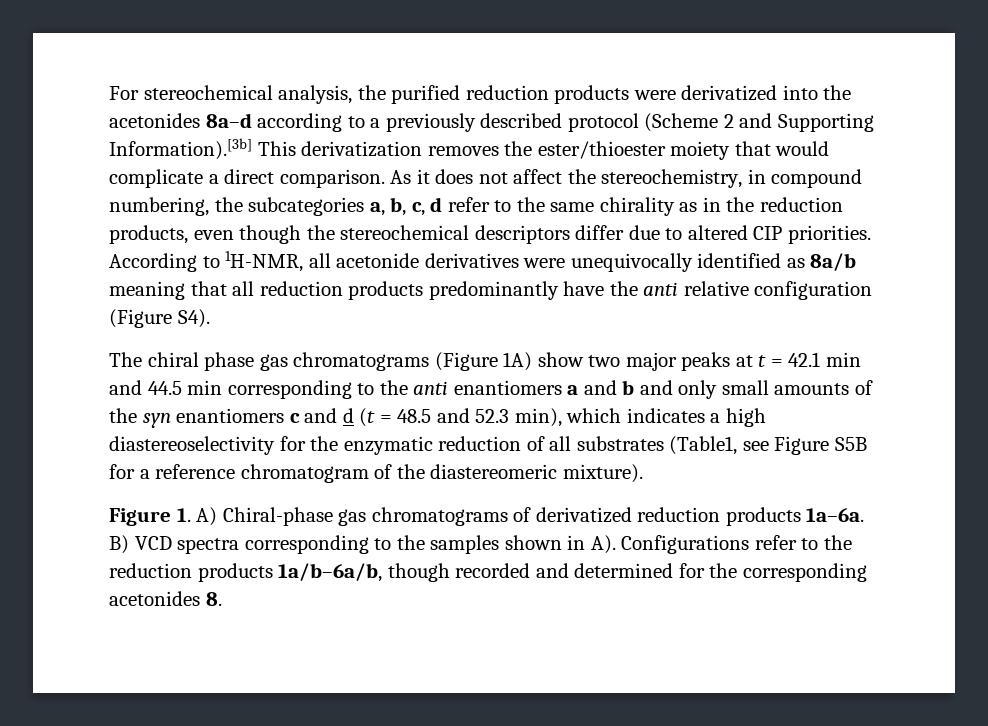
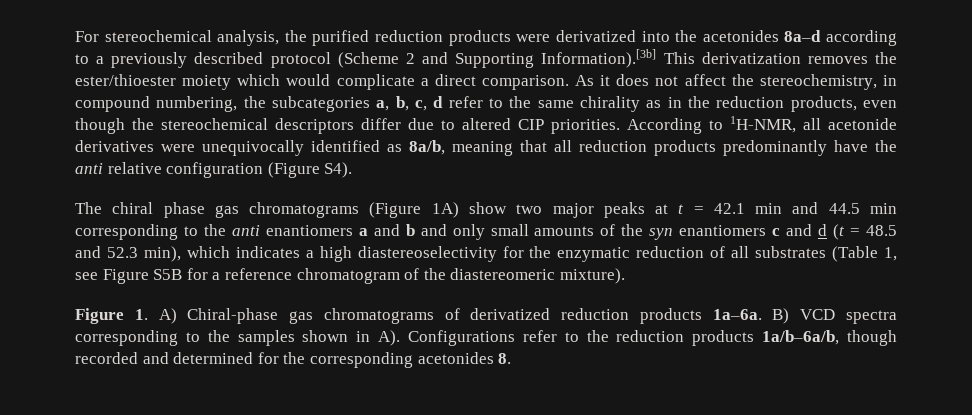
[734,141,771,156] that -> [237,74,281,86] which
[810,253,857,271] 8a/b -> [409,140,445,155] 8a/b,
[669,436,738,455] (Table1, -> [832,246,897,262] (Table 1,

